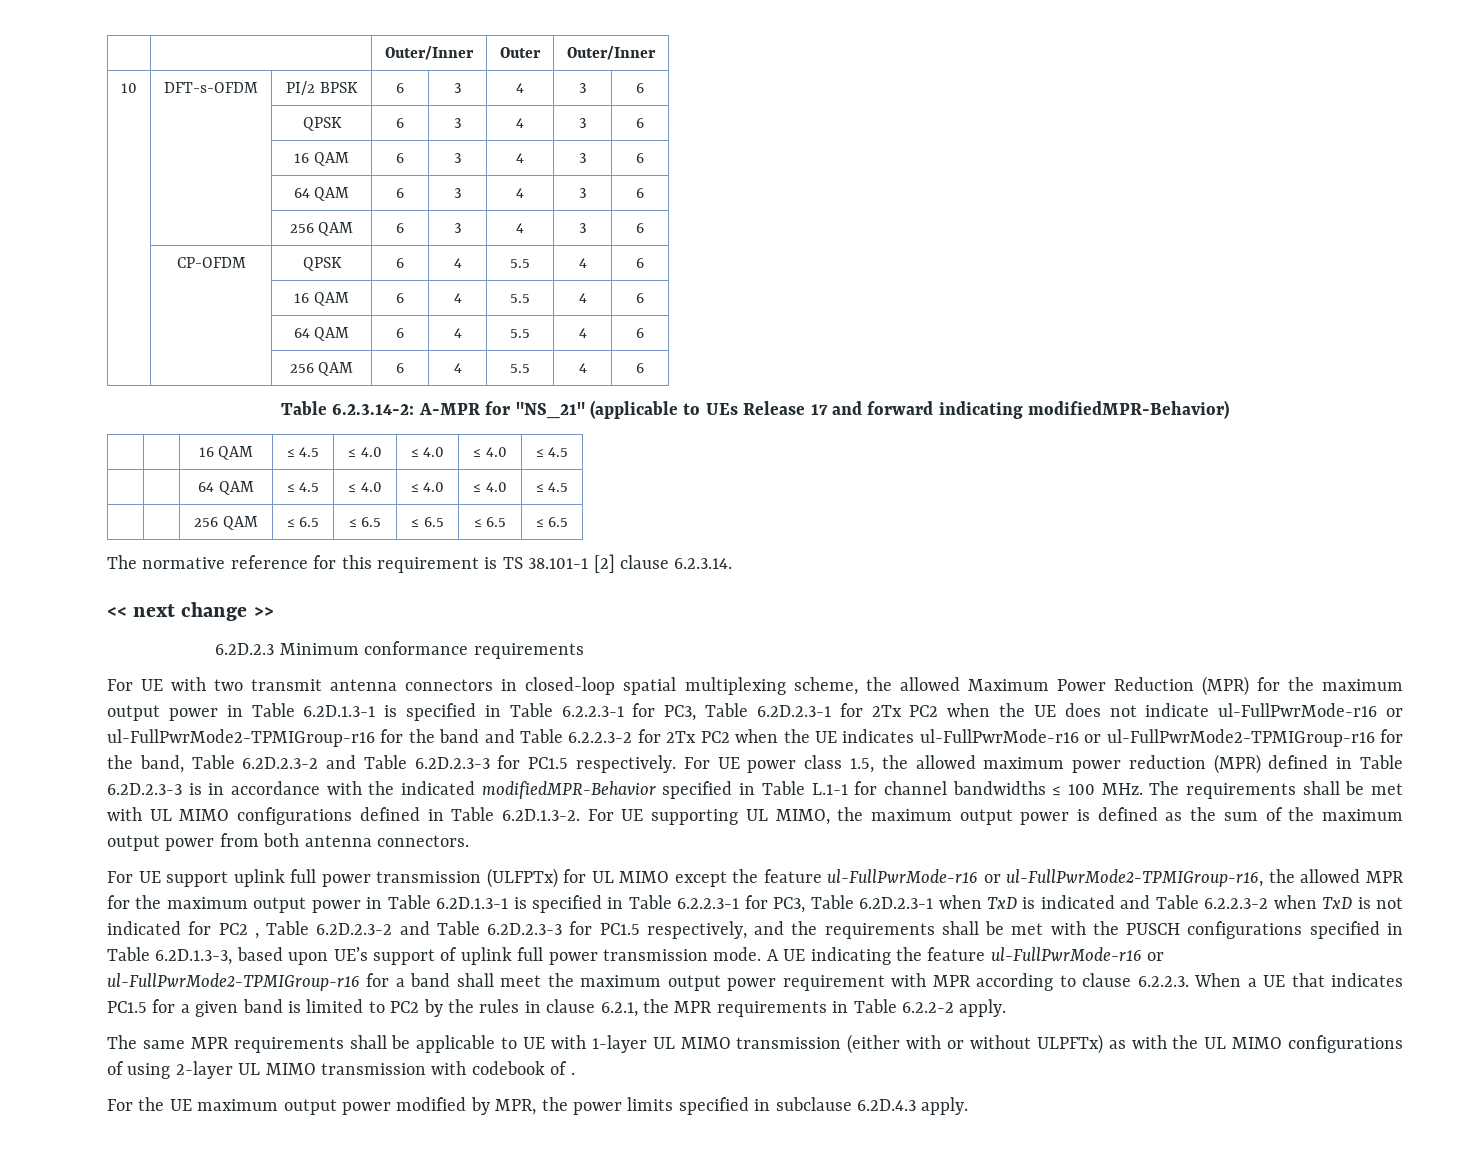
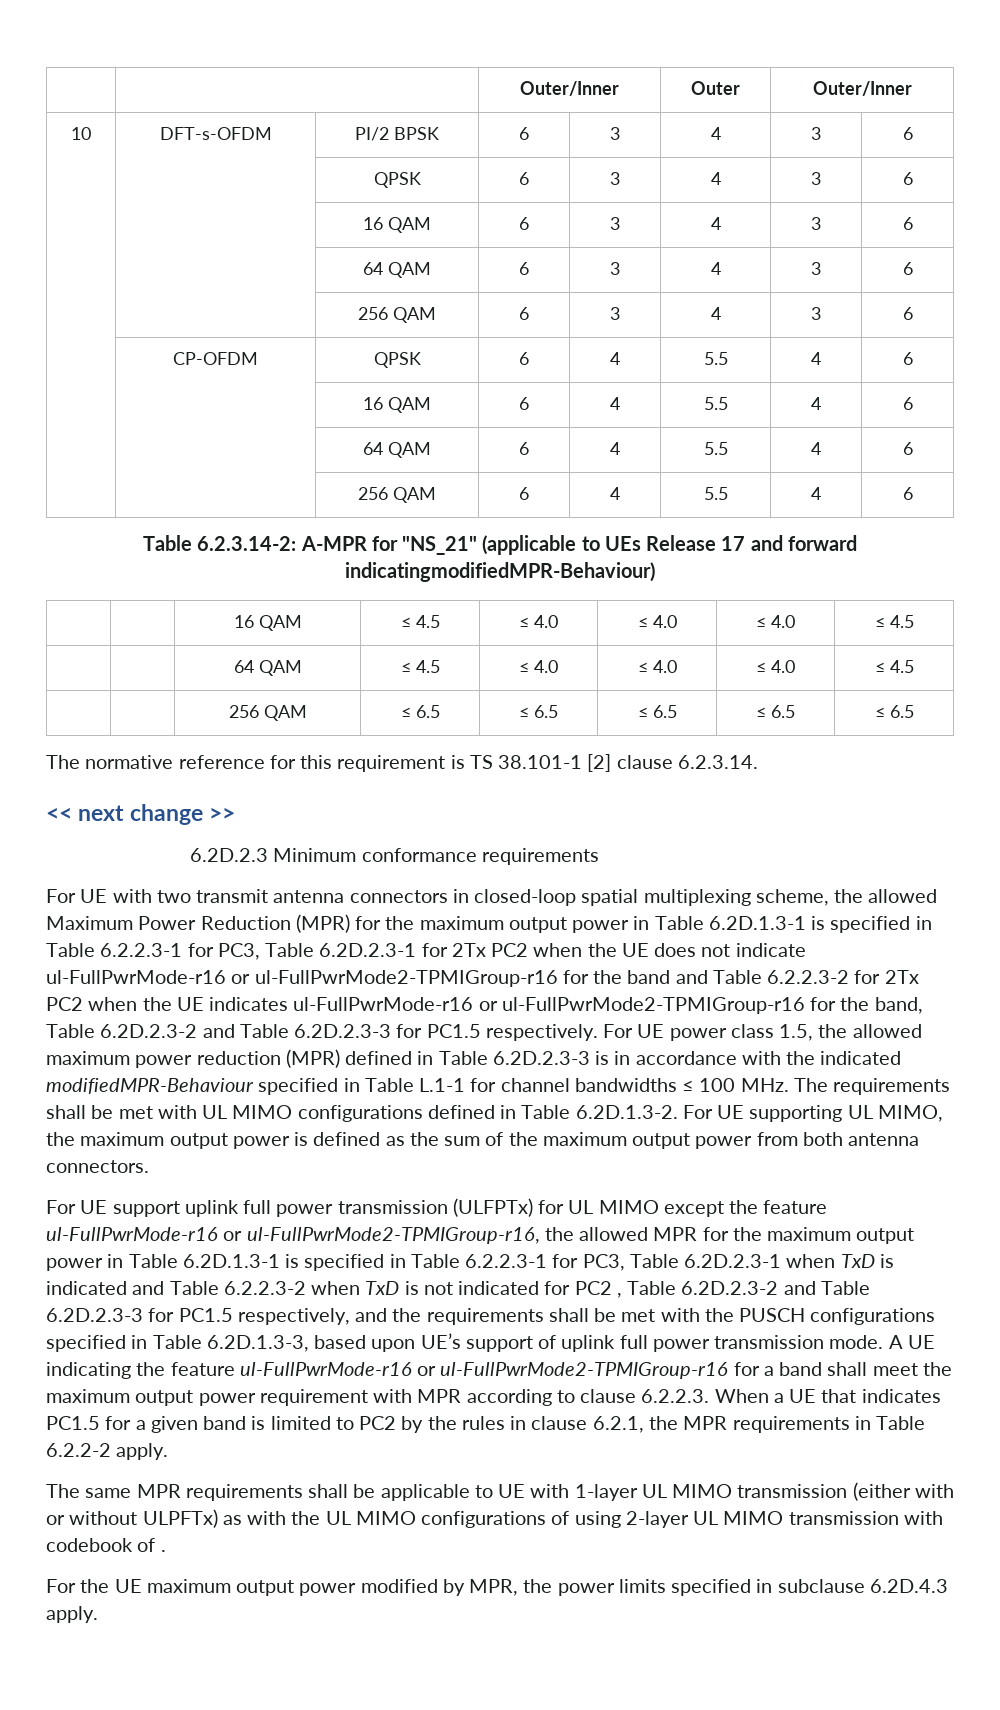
[938,400,1230,419] indicating modifiedMPR-Behavior) -> [345,562,655,582] indicatingmodifiedMPR-Behaviour)
[481,781,656,799] modifiedMPR-Behavior -> [46,1078,254,1094] modifiedMPR-Behaviour

